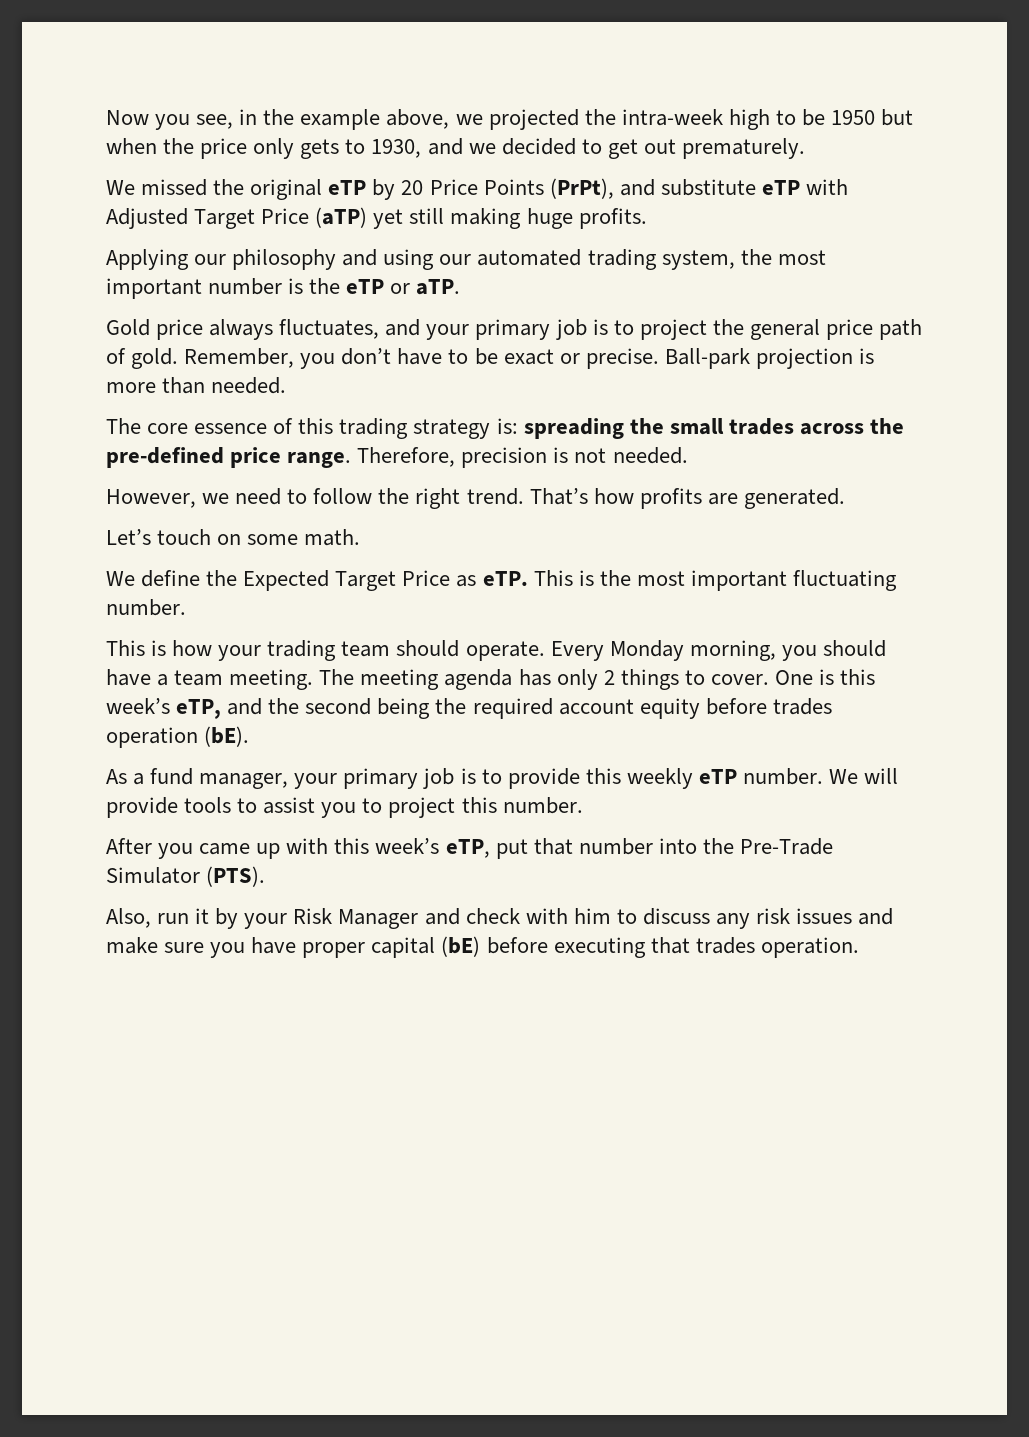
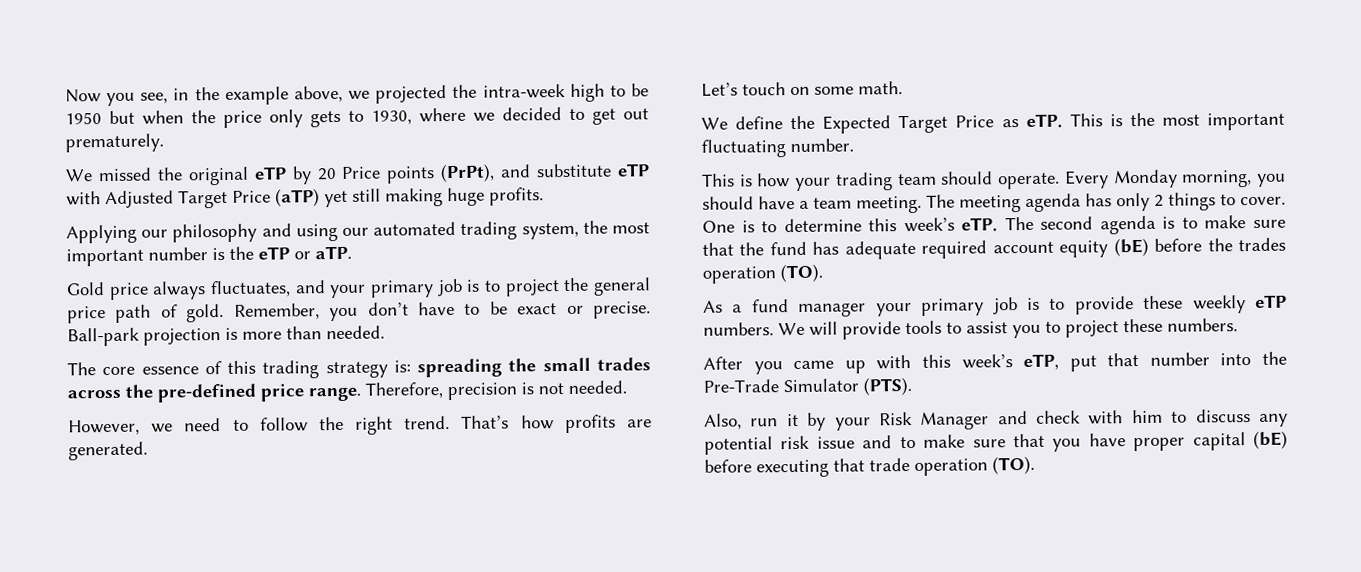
[427,138,463,155] and -> [419,107,466,123] where
[483,179,544,195] Points -> [386,166,436,184] points
[840,669,876,685] [106,698,767,719] this week’s eTP, and the second being the required account equity before -> [761,215,1286,235] [702,237,1233,260] to determine this week’s eTP. The second agenda is to make sure that the fund has adequate required account equity (bE) before the
[204,726,250,747] (bE). -> [780,263,823,283] (TO).
[199,773,289,789] manager, -> [798,302,867,317] manager
[585,768,621,784] this -> [1143,295,1184,309] these
[742,768,823,785] number. -> [703,322,774,336] numbers.
[461,797,583,814] this number. -> [1123,318,1238,333] these numbers.
[756,908,894,925] [106,937,205,954] risk issues and make sure -> [704,433,1045,455] potential risk issue and to make sure that
[695,937,859,958] trades operation. -> [869,455,1035,476] trade operation (TO).

